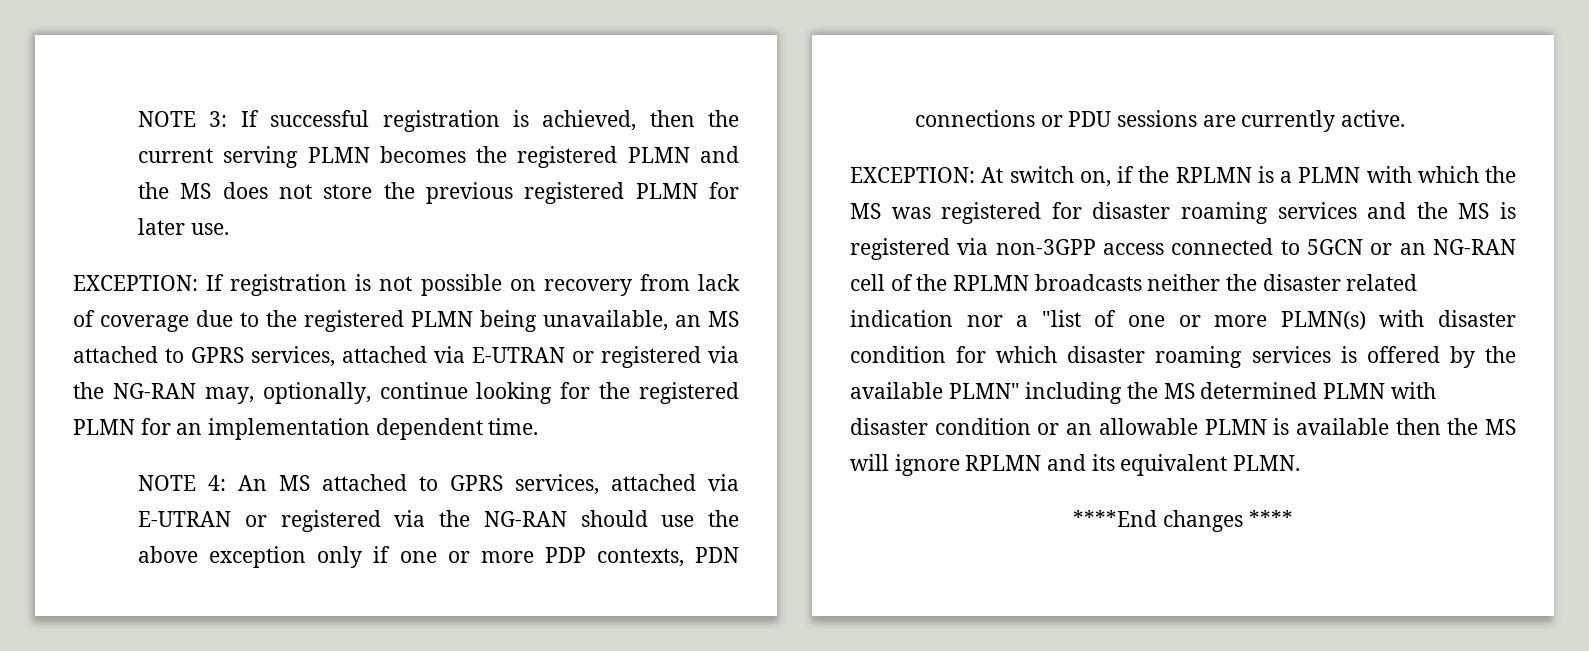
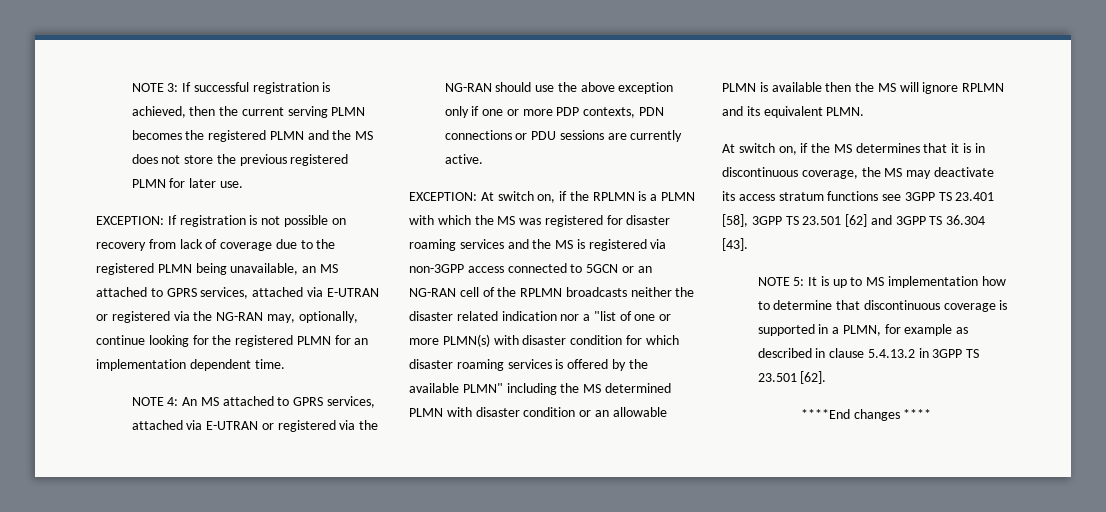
(1301, 463) none -> [722,143,985,155] [722,167,994,179] [722,191,995,201] [722,214,986,227] [722,238,748,251] [757,276,1006,288] [757,300,1008,312] [757,324,969,336] [757,348,980,358] [757,371,827,384] // At switch on, if the MS determines that it is in discontinuous coverage, the MS may deactivate its access stratum functions see 3GPP TS 23.401 [58], 3GPP TS 23.501 [62] and 3GPP TS 36.304 [43]. // NOTE 5: It is up to MS implementation how to determine that discontinuous coverage is supported in a PLMN, for example as described in clause 5.4.13.2 in 3GPP TS 23.501 [62].

